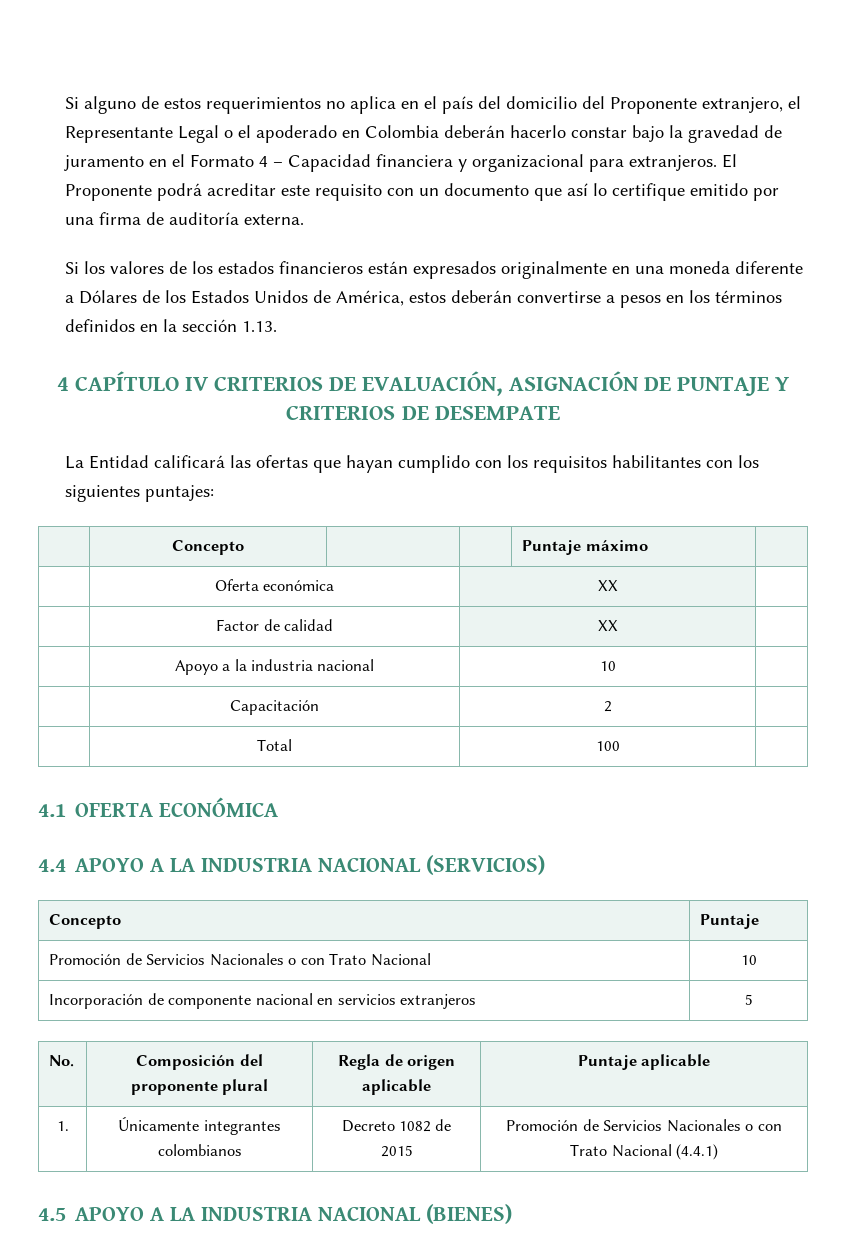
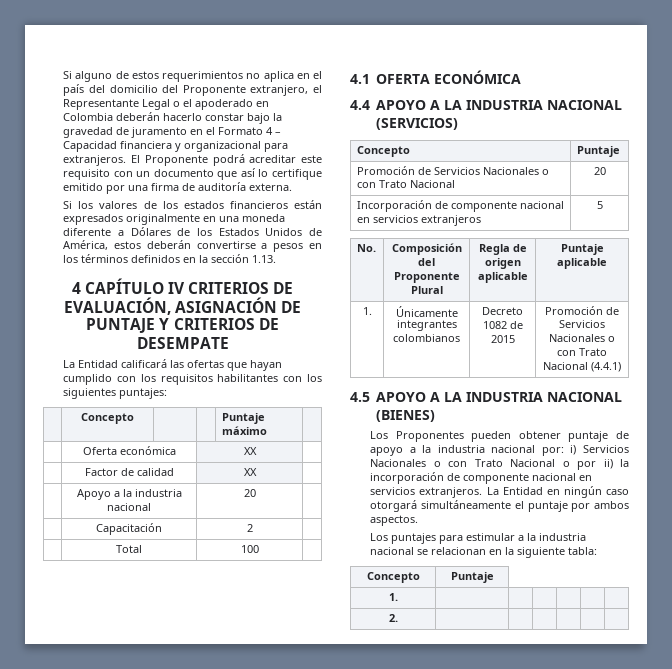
[599,661,616,671] 10 -> [243,489,256,497] 20
[740,955,757,965] 10 -> [593,167,606,175] 20
[130,1079,269,1095] proponente plural -> [393,272,460,283] [410,286,443,294] Proponente Plural
(513, 1214) none -> [370,431,629,442] [370,445,629,456] [370,459,629,470] [370,472,593,484] [370,486,629,498] [370,500,629,512] [370,515,419,526] [370,533,587,544] [370,547,598,558] [366,572,420,583] [450,572,494,583] [388,593,398,601] [388,614,398,622] // Los Proponentes pueden obtener puntaje de apoyo a la industria nacional por: i) Servicios Nacionales o con Trato Nacional o por ii) la incorporación de componente nacional en servicios extranjeros. La Entidad en ningún caso otorgará simultáneamente el puntaje por ambos aspectos. // Los puntajes para estimular a la industria nacional se relacionan en la siguiente tabla: // Concepto | Puntaje // 1. | | | | | | // 2. | | | | | |

